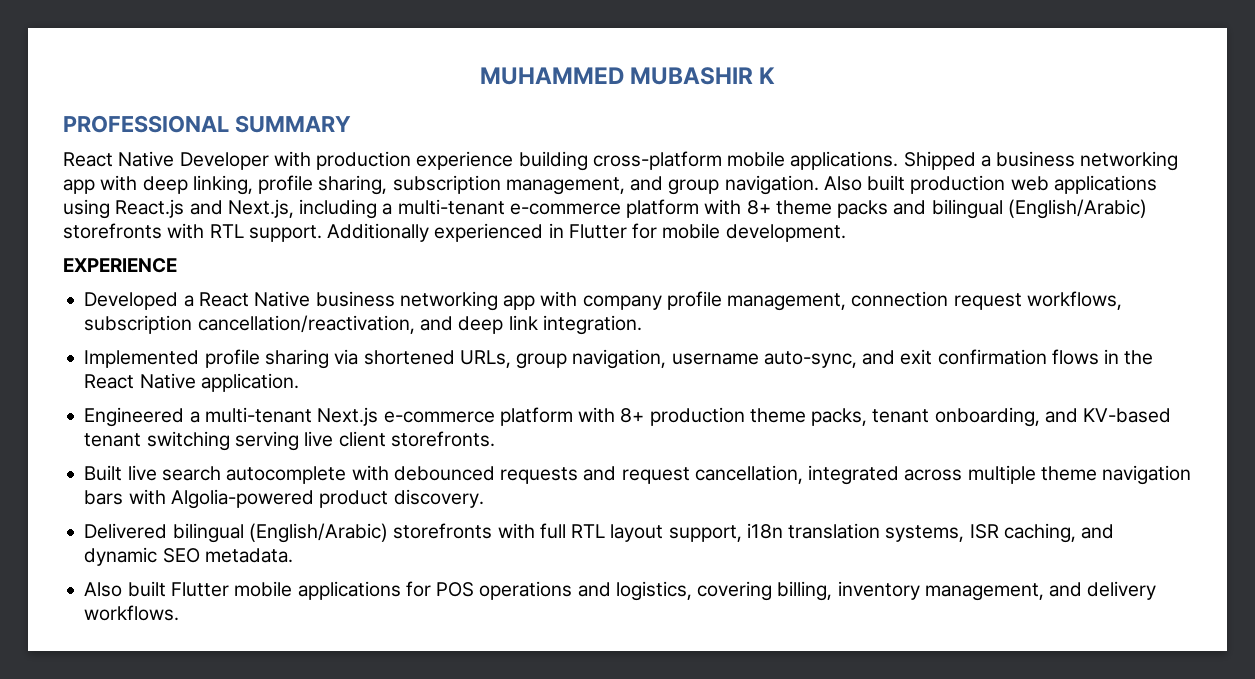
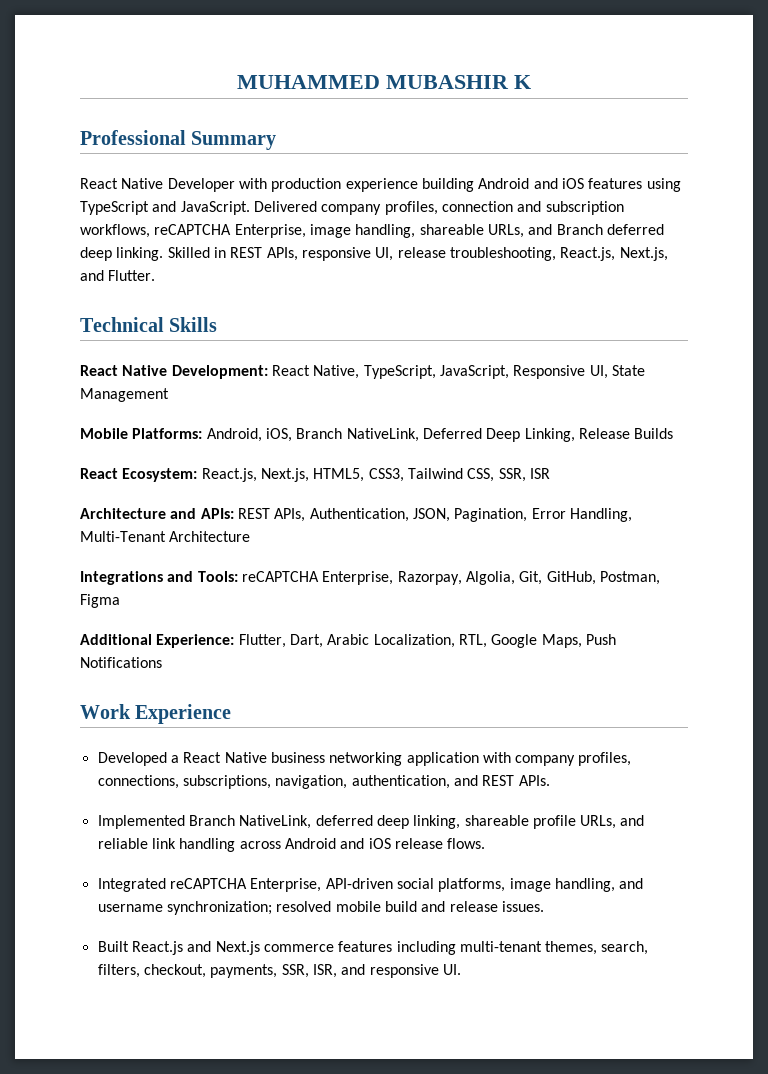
[63,115,352,133] PROFESSIONAL SUMMARY -> [80,130,277,150] Professional Summary
[592,151,1179,171] [63,175,1157,195] [63,199,1147,219] [63,223,846,242] [63,258,177,273] cross-platform mobile applications. Shipped a business networking app with deep linking, profile sharing, subscription management, and group navigation. Also built production web applications using React.js and Next.js, including a multi-tenant e-commerce platform with 8+ theme packs and bilingual (English/Arabic) storefronts with RTL support. Additionally experienced in Flutter for mobile development. // EXPERIENCE -> [478,178,681,192] [80,201,624,215] [80,224,664,238] [80,247,668,261] [80,270,156,281] [80,317,218,332] [80,365,645,379] [80,388,169,402] [80,428,674,442] [80,468,550,482] [80,508,632,522] [80,531,251,542] [80,571,660,585] [80,594,120,608] [80,634,616,648] [80,657,162,668] [80,704,232,724] Android and iOS features using TypeScript and JavaScript. Delivered company profiles, connection and subscription workflows, reCAPTCHA Enterprise, image handling, shareable URLs, and Branch deferred deep linking. Skilled in REST APIs, responsive UI, release troubleshooting, React.js, Next.js, and Flutter. // Technical Skills // React Native Development: React Native, TypeScript, JavaScript, Responsive UI, State Management // Mobile Platforms: Android, iOS, Branch NativeLink, Deferred Deep Linking, Release Builds // React Ecosystem: React.js, Next.js, HTML5, CSS3, Tailwind CSS, SSR, ISR // Architecture and APIs: REST APIs, Authentication, JSON, Pagination, Error Handling, Multi-Tenant Architecture // Integrations and Tools: reCAPTCHA Enterprise, Razorpay, Algolia, Git, GitHub, Postman, Figma // Additional Experience: Flutter, Dart, Arabic Localization, RTL, Google Maps, Push Notifications // Work Experience
[503,295,536,310] app -> [406,752,479,766] application
[666,291,1122,311] [84,315,642,335] [84,349,1154,369] [84,373,299,392] [84,407,1172,427] [84,431,495,451] [84,465,1192,485] [84,489,484,509] [84,523,1115,543] [84,547,293,566] [84,581,1157,601] [84,605,180,621] profile management, connection request workflows, subscription cancellation/reactivation, and deep link integration. // Implemented profile sharing via shortened URLs, group navigation, username auto-sync, and exit confirmation flows in the React Native application. // Engineered a multi-tenant Next.js e-commerce platform with 8+ production theme packs, tenant onboarding, and KV-based tenant switching serving live client storefronts. // Built live search autocomplete with debounced requests and request cancellation, integrated across multiple theme navigation bars with Algolia-powered product discovery. // Delivered bilingual (English/Arabic) storefronts with full RTL layout support, i18n translation systems, ISR caching, and dynamic SEO metadata. // Also built Flutter mobile applications for POS operations and logistics, covering billing, inventory management, and delivery workflows. -> [578,752,632,766] [97,775,550,789] [97,815,645,829] [97,838,486,852] [97,878,644,892] [97,901,544,915] [97,941,649,955] [97,964,461,978] profiles, connections, subscriptions, navigation, authentication, and REST APIs. // Implemented Branch NativeLink, deferred deep linking, shareable profile URLs, and reliable link handling across Android and iOS release flows. // Integrated reCAPTCHA Enterprise, API-driven social platforms, image handling, and username synchronization; resolved mobile build and release issues. // Built React.js and Next.js commerce features including multi-tenant themes, search, filters, checkout, payments, SSR, ISR, and responsive UI.

